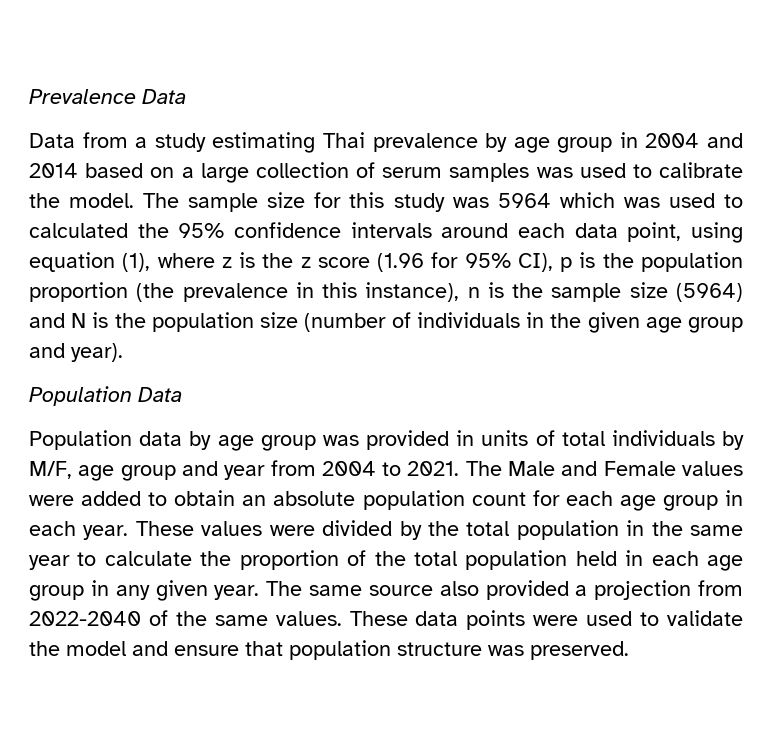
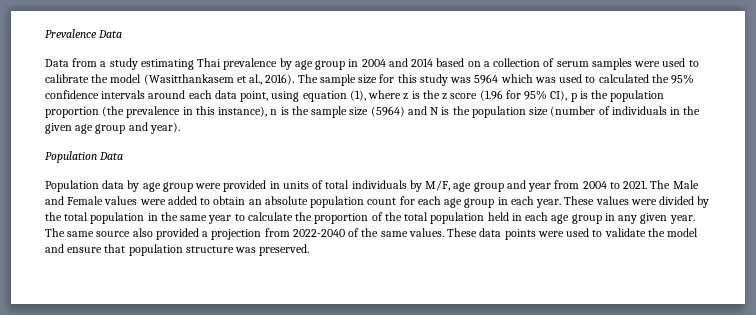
[200,163,249,183] large -> (490, 64) none
[536,167,573,178] was -> [634,61,661,67] were
[69,193,135,208] model. -> [110,74,295,85] model (Wasitthankasem et al., 2016).
[322,435,359,446] was -> [195,183,222,189] were

